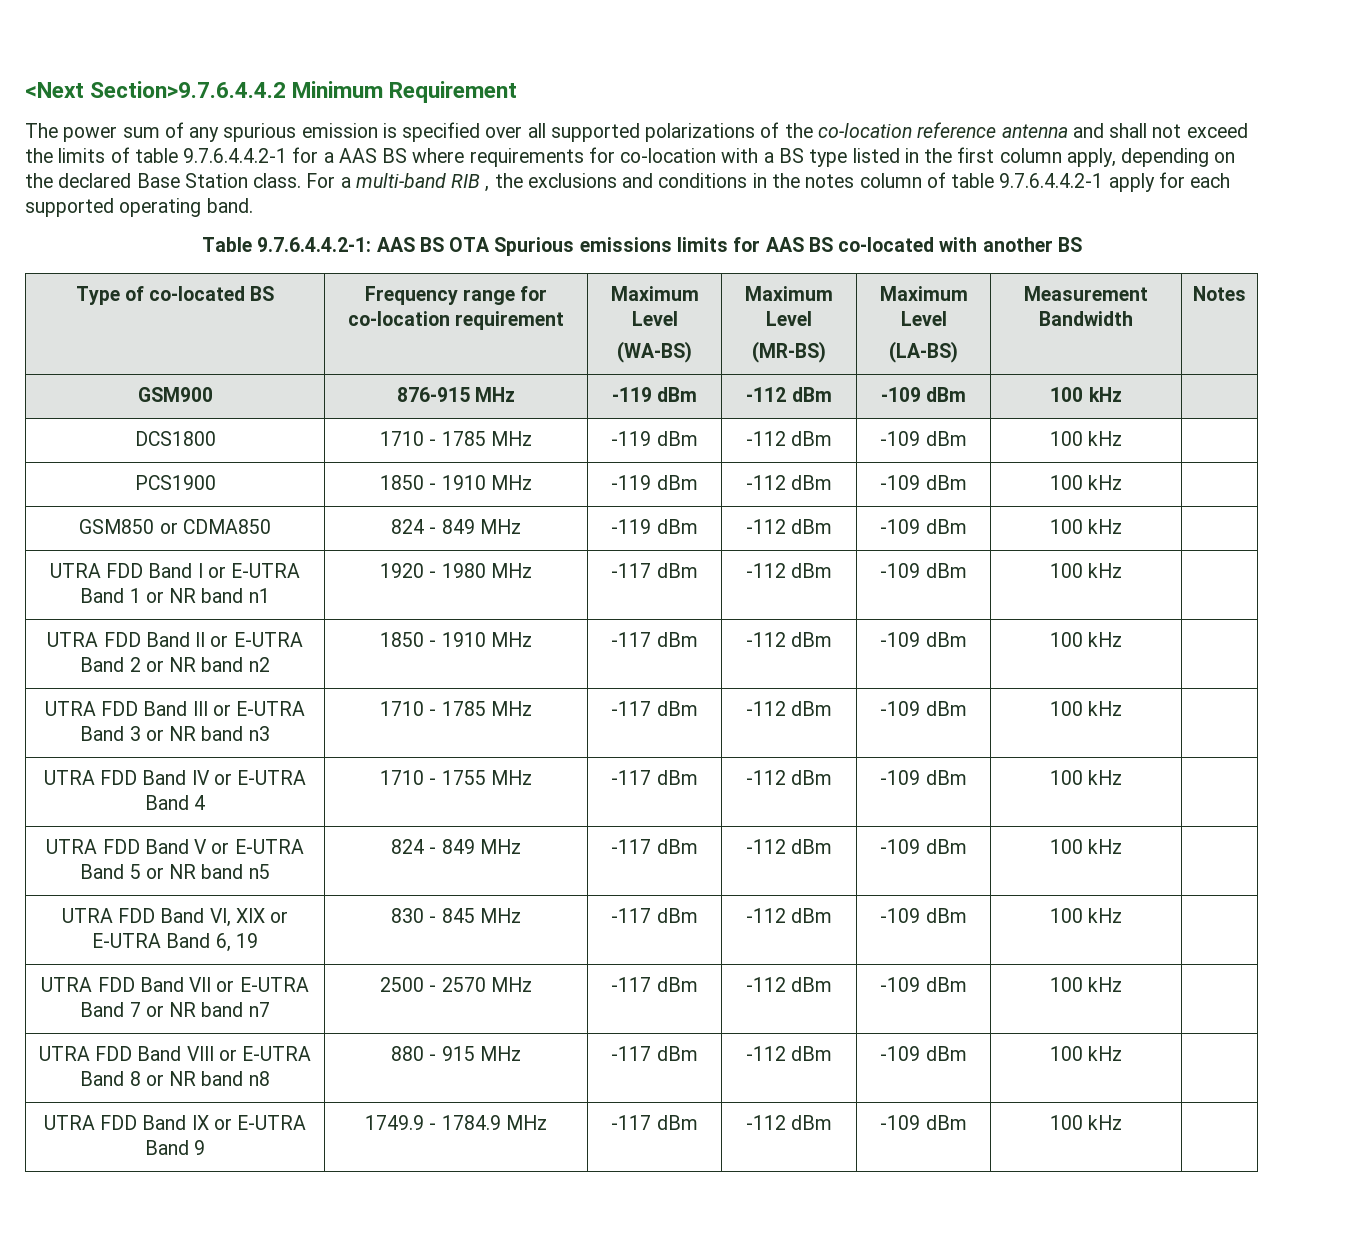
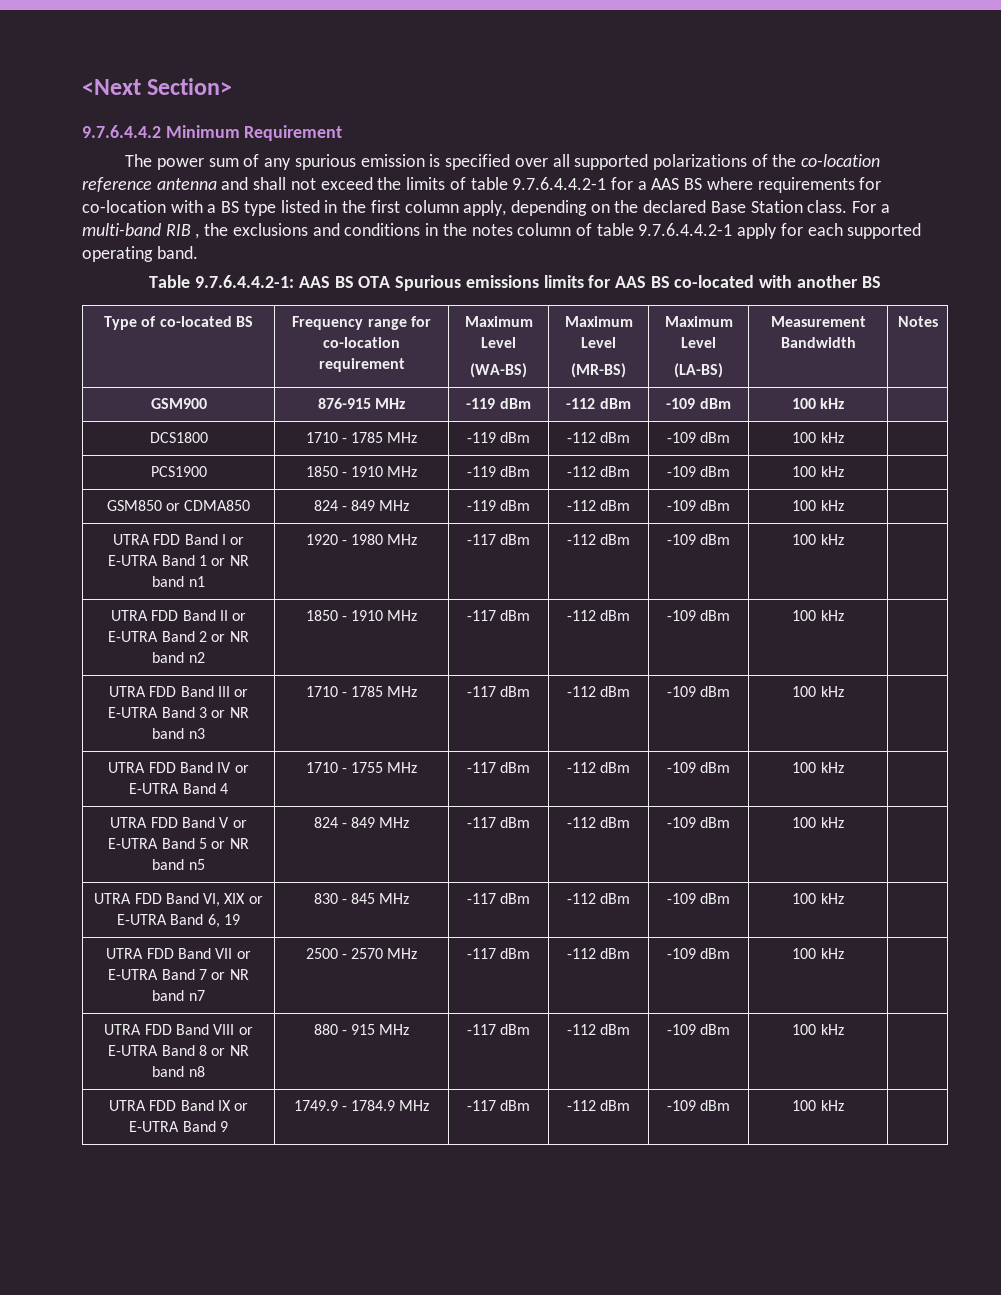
[90,81,287,98] Section>9.7.6.4.4.2 -> [147,78,233,95] [82,125,161,138] Section> // 9.7.6.4.4.2

